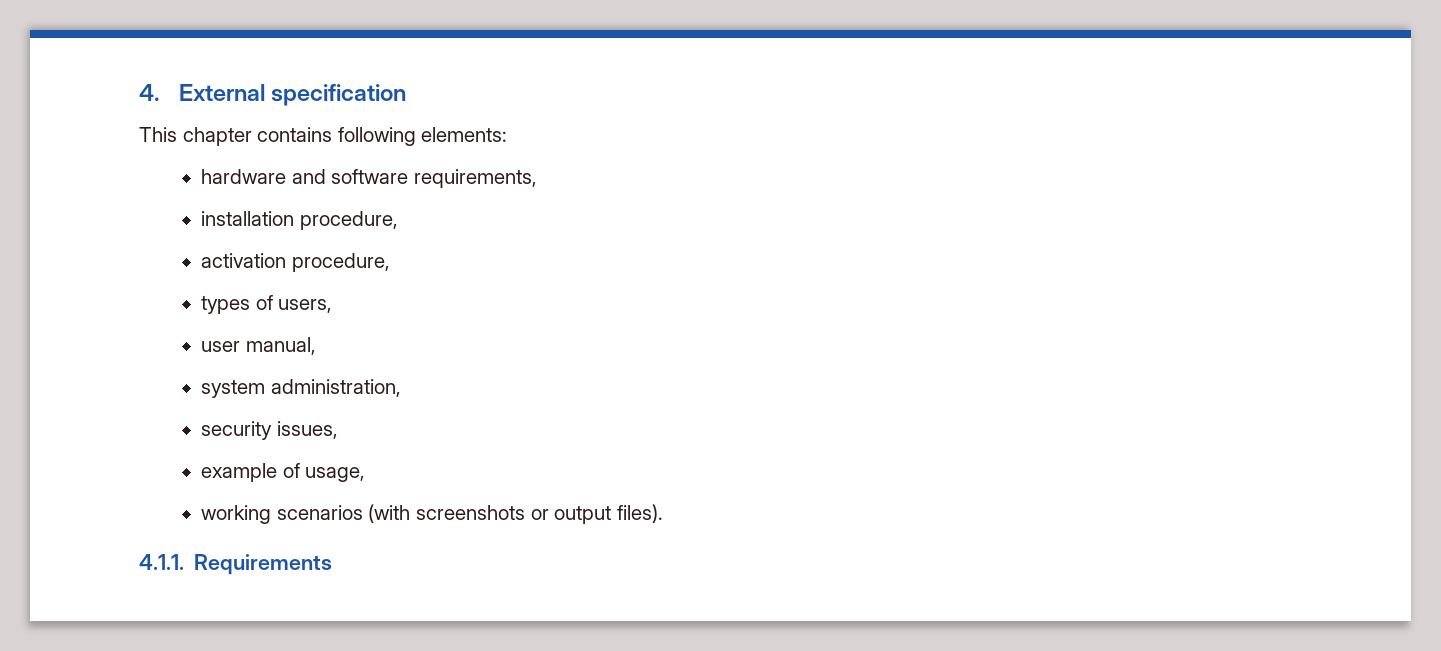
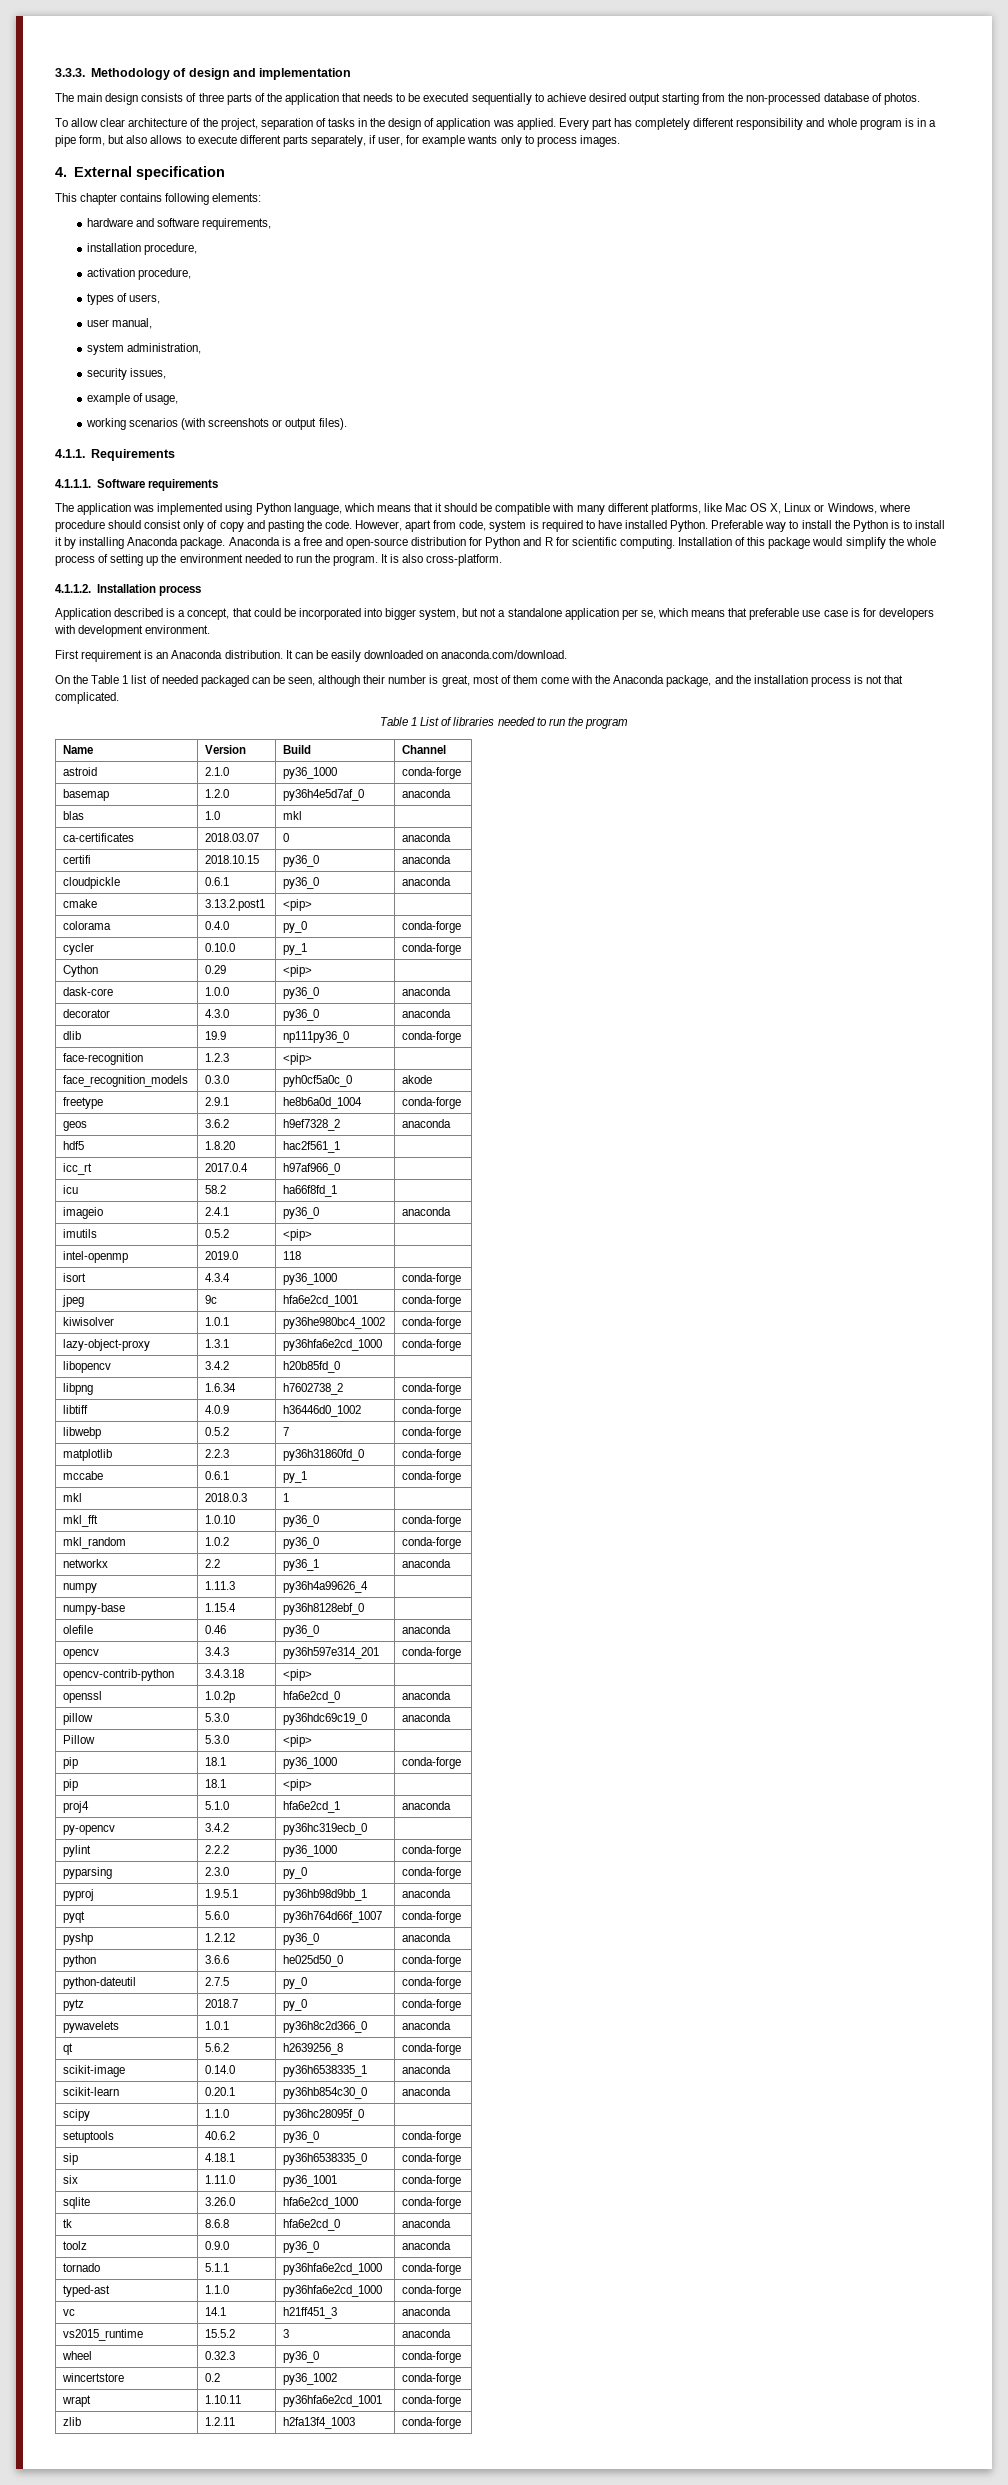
(139, 92) none -> [55,68,352,80] [55,93,920,105] [55,118,936,130] [55,135,620,147] 3.3.3. Methodology of design and implementation // The main design consists of three parts of the application that needs to be executed sequentially to achieve desired output starting from the non-processed database of photos. // To allow clear architecture of the project, separation of tasks in the design of application was applied. Every part has completely different responsibility and whole program is in a pipe form, but also allows to execute different parts separately, if user, for example wants only to process images. //
(333, 564) none -> [55,479,218,491] [55,503,910,515] [55,520,946,532] [55,537,936,549] [55,554,503,566] [55,584,201,596] [55,608,934,620] [54,625,211,637] [55,650,568,662] [55,675,904,687] [55,692,119,704] [380,717,628,729] [63,745,94,754] [205,745,247,754] [283,745,312,754] [402,745,447,754] [63,767,98,776] [205,767,230,776] [283,767,338,779] [402,767,462,779] [63,789,110,801] [205,789,230,798] [283,789,365,801] [402,789,452,798] [63,811,85,820] [205,811,221,820] [283,811,303,820] [63,833,135,842] [205,833,260,842] [283,833,290,842] [402,833,452,842] [63,855,92,864] [205,855,260,864] [283,855,320,867] [402,855,452,864] [63,877,121,889] [205,877,230,886] [283,877,320,889] [402,877,452,886] [63,899,98,908] [205,899,266,911] [283,899,313,911] [63,921,112,930] [205,921,230,930] [283,921,308,933] [402,921,462,933] [63,943,95,955] [205,943,236,952] [283,943,308,955] [402,943,462,955] [63,965,99,977] [205,965,227,974] [283,965,313,977] [63,987,114,996] [205,987,230,996] [283,987,320,999] [402,987,452,996] [63,1009,111,1018] [205,1009,230,1018] [283,1009,320,1021] [402,1009,452,1018] [63,1031,82,1040] [205,1031,227,1040] [283,1031,350,1043] [402,1031,462,1043] [63,1053,144,1065] [205,1053,230,1062] [283,1053,313,1065] [63,1075,189,1087] [205,1075,230,1084] [283,1075,353,1087] [402,1075,433,1084] [63,1097,104,1109] [205,1097,230,1106] [283,1097,363,1109] [402,1097,462,1109] [63,1121,88,1131] [205,1119,230,1128] [283,1119,341,1131] [402,1119,452,1128] [63,1141,85,1150] [205,1141,236,1150] [283,1141,341,1153] [63,1163,93,1175] [205,1163,249,1172] [283,1163,341,1175] [63,1185,79,1194] [205,1185,227,1194] [283,1185,338,1197] [63,1207,104,1219] [205,1207,230,1216] [283,1207,320,1219] [402,1207,452,1216] [63,1229,98,1238] [205,1229,230,1238] [283,1229,313,1241] [63,1251,129,1263] [205,1251,239,1260] [283,1251,302,1260] [63,1273,87,1282] [205,1273,231,1282] [283,1273,338,1285] [402,1273,462,1285] [62,1295,85,1307] [205,1295,218,1304] [283,1295,359,1307] [402,1295,462,1307] [63,1317,115,1326] [205,1317,230,1326] [283,1317,386,1329] [402,1317,462,1329] [63,1339,151,1351] [205,1339,230,1348] [283,1339,383,1351] [402,1339,462,1351] [63,1361,112,1373] [205,1361,230,1370] [283,1361,341,1373] [63,1383,94,1395] [205,1383,237,1392] [283,1383,344,1395] [402,1383,462,1395] [63,1405,89,1414] [205,1405,230,1414] [283,1405,362,1417] [402,1405,462,1417] [63,1427,102,1439] [205,1427,230,1436] [283,1427,290,1436] [402,1427,462,1439] [63,1449,113,1461] [205,1449,230,1458] [283,1449,365,1461] [402,1449,462,1461] [63,1471,104,1480] [205,1471,230,1480] [283,1471,308,1483] [402,1471,462,1483] [63,1493,83,1502] [205,1493,248,1502] [283,1493,290,1502] [63,1515,99,1527] [205,1515,236,1524] [283,1515,320,1527] [402,1515,462,1527] [63,1537,127,1549] [205,1537,230,1546] [283,1537,320,1549] [402,1537,462,1549] [63,1559,109,1568] [205,1559,221,1568] [283,1559,320,1571] [402,1559,452,1568] [63,1583,98,1593] [205,1581,236,1590] [283,1581,369,1593] [63,1603,126,1615] [205,1603,237,1612] [283,1603,365,1615] [63,1625,94,1634] [205,1625,227,1634] [283,1625,320,1637] [402,1625,452,1634] [63,1649,100,1659] [205,1647,230,1656] [283,1647,380,1659] [402,1647,462,1659] [63,1669,175,1681] [205,1669,245,1678] [283,1669,313,1681] [63,1691,103,1703] [205,1691,236,1703] [283,1691,341,1703] [402,1691,452,1700] [63,1713,94,1725] [205,1713,230,1722] [283,1713,368,1725] [402,1713,452,1722] [63,1735,96,1744] [205,1735,230,1744] [283,1735,313,1747] [63,1757,79,1769] [205,1757,227,1766] [283,1757,338,1769] [402,1757,462,1769] [63,1779,79,1791] [205,1779,227,1788] [283,1779,313,1791] [63,1801,90,1813] [205,1801,230,1810] [283,1801,341,1813] [402,1801,452,1810] [63,1825,116,1835] [205,1823,230,1832] [283,1823,368,1835] [63,1845,92,1857] [205,1845,230,1854] [283,1845,338,1857] [402,1845,462,1857] [63,1867,113,1879] [205,1867,230,1876] [283,1867,308,1879] [402,1867,462,1879] [63,1889,95,1901] [205,1889,239,1898] [283,1889,368,1901] [402,1889,452,1898] [63,1911,86,1923] [205,1911,230,1920] [283,1911,383,1923] [402,1911,462,1923] [63,1933,94,1945] [205,1933,236,1942] [283,1933,320,1945] [402,1933,452,1942] [63,1955,97,1967] [205,1955,230,1964] [283,1955,344,1967] [402,1955,462,1967] [63,1977,137,1989] [205,1977,230,1986] [283,1977,308,1989] [402,1977,462,1989] [63,1999,85,2011] [205,1999,239,2008] [283,1999,308,2011] [402,1999,462,2011] [63,2021,120,2033] [205,2021,230,2030] [283,2021,368,2033] [402,2021,452,2030] [63,2043,74,2055] [205,2043,230,2052] [283,2043,344,2055] [402,2043,462,2055] [63,2065,126,2077] [205,2065,236,2074] [283,2065,368,2077] [402,2065,452,2074] [63,2087,120,2096] [205,2087,236,2096] [283,2087,368,2099] [402,2087,452,2096] [63,2109,91,2121] [205,2109,230,2118] [283,2109,365,2121] [63,2131,115,2143] [205,2131,236,2140] [283,2131,320,2143] [402,2131,462,2143] [63,2153,79,2165] [205,2153,236,2162] [283,2153,368,2165] [402,2153,462,2165] [63,2175,79,2184] [205,2175,236,2184] [283,2175,338,2187] [402,2175,462,2187] [63,2197,91,2209] [205,2197,236,2206] [283,2197,359,2209] [402,2197,462,2209] [63,2219,73,2228] [205,2219,230,2228] [283,2219,341,2231] [402,2219,452,2228] [63,2241,88,2250] [205,2241,230,2250] [283,2241,320,2253] [402,2241,452,2250] [63,2263,101,2272] [205,2263,230,2272] [283,2263,383,2275] [402,2263,462,2275] [63,2285,111,2297] [205,2285,230,2294] [283,2285,383,2297] [402,2285,462,2297] [63,2309,76,2316] [205,2307,227,2316] [283,2307,338,2319] [402,2307,452,2316] [63,2329,144,2341] [205,2329,236,2338] [283,2329,290,2338] [402,2329,452,2338] [62,2351,93,2360] [205,2351,236,2360] [283,2351,320,2363] [402,2351,462,2363] [62,2373,125,2382] [205,2373,221,2382] [283,2373,338,2385] [402,2373,462,2385] [62,2395,92,2407] [205,2395,242,2404] [283,2395,383,2407] [402,2395,462,2407] [63,2417,82,2426] [205,2417,236,2426] [283,2417,356,2429] [402,2417,462,2429] // 4.1.1.1. Software requirements // The application was implemented using Python language, which means that it should be compatible with many different platforms, like Mac OS X, Linux or Windows, where procedure should consist only of copy and pasting the code. However, apart from code, system is required to have installed Python. Preferable way to install the Python is to install it by installing Anaconda package. Anaconda is a free and open-source distribution for Python and R for scientific computing. Installation of this package would simplify the whole process of setting up the environment needed to run the program. It is also cross-platform. // 4.1.1.2. Installation process // Application described is a concept, that could be incorporated into bigger system, but not a standalone application per se, which means that preferable use case is for developers with development environment. // First requirement is an Anaconda distribution. It can be easily downloaded on anaconda.com/download. // On the Table 1 list of needed packaged can be seen, although their number is great, most of them come with the Anaconda package, and the installation process is not that complicated. // Table 1 List of libraries needed to run the program // Name | Version | Build | Channel // astroid | 2.1.0 | py36_1000 | conda-forge // basemap | 1.2.0 | py36h4e5d7af_0 | anaconda // blas | 1.0 | mkl | // ca-certificates | 2018.03.07 | 0 | anaconda // certifi | 2018.10.15 | py36_0 | anaconda // cloudpickle | 0.6.1 | py36_0 | anaconda // cmake | 3.13.2.post1 | <pip> | // colorama | 0.4.0 | py_0 | conda-forge // cycler | 0.10.0 | py_1 | conda-forge // Cython | 0.29 | <pip> | // dask-core | 1.0.0 | py36_0 | anaconda // decorator | 4.3.0 | py36_0 | anaconda // dlib | 19.9 | np111py36_0 | conda-forge // face-recognition | 1.2.3 | <pip> | // face_recognition_models | 0.3.0 | pyh0cf5a0c_0 | akode // freetype | 2.9.1 | he8b6a0d_1004 | conda-forge // geos | 3.6.2 | h9ef7328_2 | anaconda // hdf5 | 1.8.20 | hac2f561_1 | // icc_rt | 2017.0.4 | h97af966_0 | // icu | 58.2 | ha66f8fd_1 | // imageio | 2.4.1 | py36_0 | anaconda // imutils | 0.5.2 | <pip> | // intel-openmp | 2019.0 | 118 | // isort | 4.3.4 | py36_1000 | conda-forge // jpeg | 9c | hfa6e2cd_1001 | conda-forge // kiwisolver | 1.0.1 | py36he980bc4_1002 | conda-forge // lazy-object-proxy | 1.3.1 | py36hfa6e2cd_1000 | conda-forge // libopencv | 3.4.2 | h20b85fd_0 | // libpng | 1.6.34 | h7602738_2 | conda-forge // libtiff | 4.0.9 | h36446d0_1002 | conda-forge // libwebp | 0.5.2 | 7 | conda-forge // matplotlib | 2.2.3 | py36h31860fd_0 | conda-forge // mccabe | 0.6.1 | py_1 | conda-forge // mkl | 2018.0.3 | 1 | // mkl_fft | 1.0.10 | py36_0 | conda-forge // mkl_random | 1.0.2 | py36_0 | conda-forge // networkx | 2.2 | py36_1 | anaconda // numpy | 1.11.3 | py36h4a99626_4 | // numpy-base | 1.15.4 | py36h8128ebf_0 | // olefile | 0.46 | py36_0 | anaconda // opencv | 3.4.3 | py36h597e314_201 | conda-forge // opencv-contrib-python | 3.4.3.18 | <pip> | // openssl | 1.0.2p | hfa6e2cd_0 | anaconda // pillow | 5.3.0 | py36hdc69c19_0 | anaconda // Pillow | 5.3.0 | <pip> | // pip | 18.1 | py36_1000 | conda-forge // pip | 18.1 | <pip> | // proj4 | 5.1.0 | hfa6e2cd_1 | anaconda // py-opencv | 3.4.2 | py36hc319ecb_0 | // pylint | 2.2.2 | py36_1000 | conda-forge // pyparsing | 2.3.0 | py_0 | conda-forge // pyproj | 1.9.5.1 | py36hb98d9bb_1 | anaconda // pyqt | 5.6.0 | py36h764d66f_1007 | conda-forge // pyshp | 1.2.12 | py36_0 | anaconda // python | 3.6.6 | he025d50_0 | conda-forge // python-dateutil | 2.7.5 | py_0 | conda-forge // pytz | 2018.7 | py_0 | conda-forge // pywavelets | 1.0.1 | py36h8c2d366_0 | anaconda // qt | 5.6.2 | h2639256_8 | conda-forge // scikit-image | 0.14.0 | py36h6538335_1 | anaconda // scikit-learn | 0.20.1 | py36hb854c30_0 | anaconda // scipy | 1.1.0 | py36hc28095f_0 | // setuptools | 40.6.2 | py36_0 | conda-forge // sip | 4.18.1 | py36h6538335_0 | conda-forge // six | 1.11.0 | py36_1001 | conda-forge // sqlite | 3.26.0 | hfa6e2cd_1000 | conda-forge // tk | 8.6.8 | hfa6e2cd_0 | anaconda // toolz | 0.9.0 | py36_0 | anaconda // tornado | 5.1.1 | py36hfa6e2cd_1000 | conda-forge // typed-ast | 1.1.0 | py36hfa6e2cd_1000 | conda-forge // vc | 14.1 | h21ff451_3 | anaconda // vs2015_runtime | 15.5.2 | 3 | anaconda // wheel | 0.32.3 | py36_0 | conda-forge // wincertstore | 0.2 | py36_1002 | conda-forge // wrapt | 1.10.11 | py36hfa6e2cd_1001 | conda-forge // zlib | 1.2.11 | h2fa13f4_1003 | conda-forge

